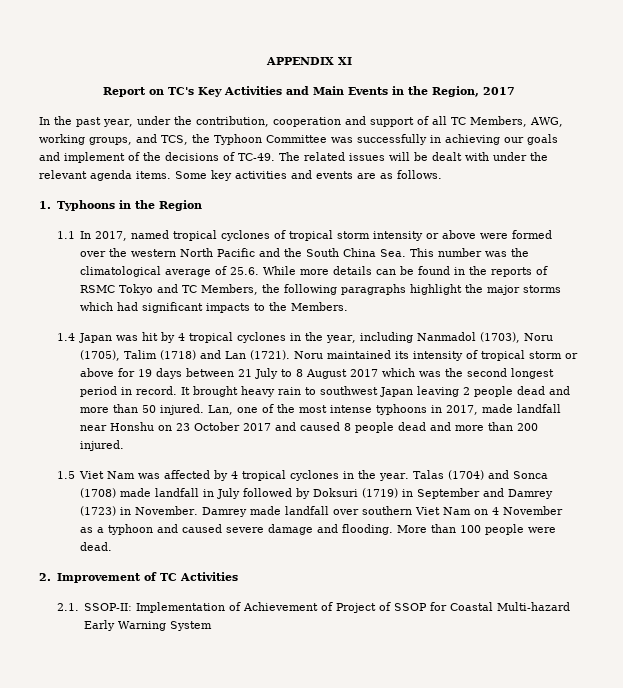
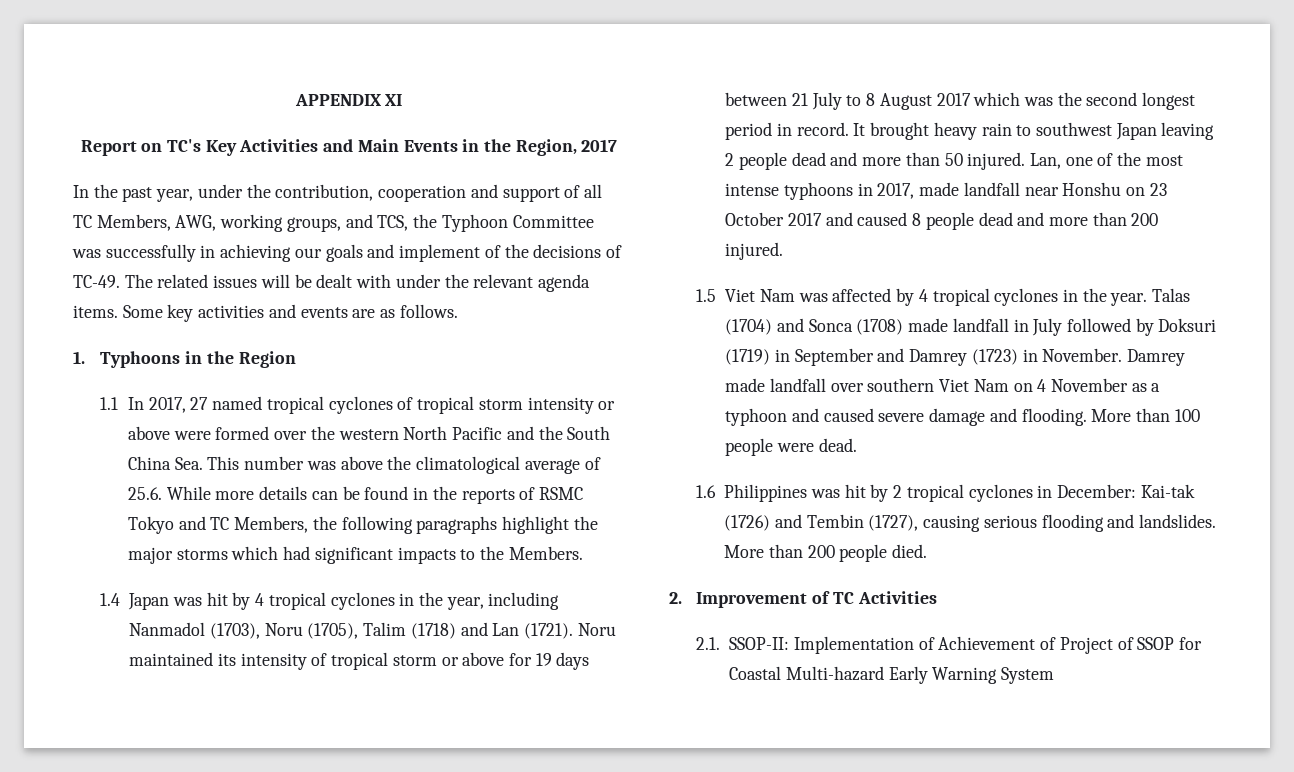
(128, 236) none -> [190,397,209,410] 27
(508, 254) none -> [340,456,383,470] above
(113, 546) none -> [696,484,1195,502] [724,514,1217,532] [724,544,928,562] // 1.6 Philippines was hit by 2 tropical cyclones in December: Kai-tak (1726) and Tembin (1727), causing serious flooding and landslides. More than 200 people died.

